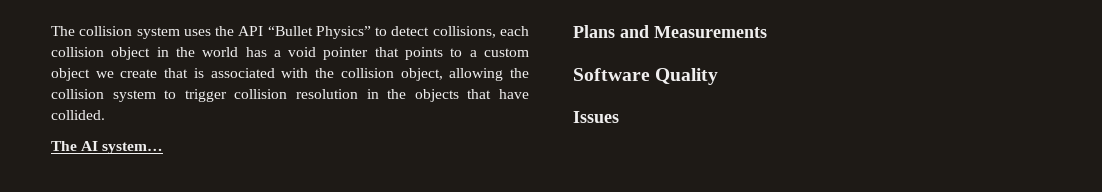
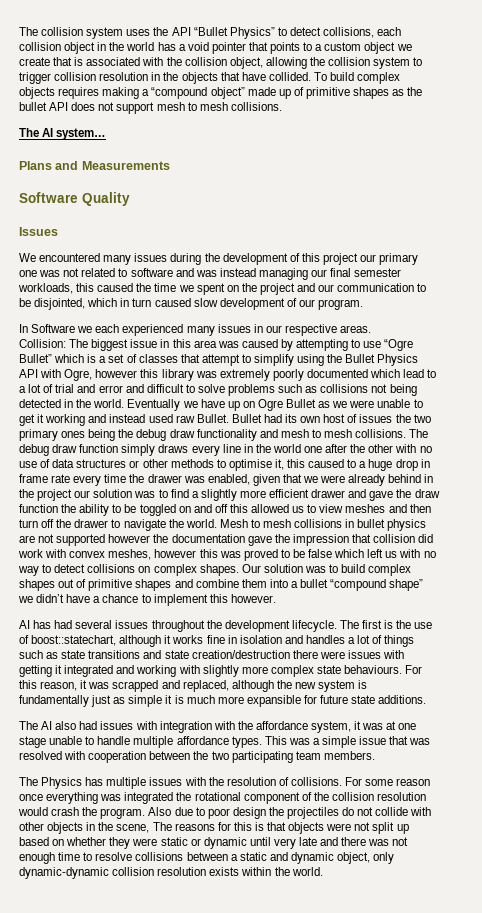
(105, 115) none -> [313,72,401,84] [19,87,423,99] [19,102,282,114] To build complex objects requires making a “compound object” made up of primitive shapes as the bullet API does not support mesh to mesh collisions.
(619, 117) none -> [19,253,419,265] [19,268,402,280] [18,283,427,295] [19,298,364,310] [19,324,372,336] [19,339,414,351] [19,354,419,366] [19,369,437,381] [19,384,417,396] [19,399,423,411] [19,414,431,426] [19,429,429,441] [19,444,432,456] [19,459,430,471] [19,474,434,486] [19,489,440,501] [19,504,431,516] [19,519,427,531] [19,534,434,546] [18,549,436,561] [18,564,412,576] [19,579,424,591] [18,594,276,606] [19,620,433,632] [19,635,415,647] [19,650,405,659] [19,665,423,677] [19,680,368,692] [19,695,427,707] [19,721,417,733] [19,736,431,748] [19,751,375,763] [19,777,431,789] [19,792,427,804] [18,807,432,819] [19,822,409,834] [19,837,409,849] [19,852,395,864] [19,867,323,879] // We encountered many issues during the development of this project our primary one was not related to software and was instead managing our final semester workloads, this caused the time we spent on the project and our communication to be disjointed, which in turn caused slow development of our program. // In Software we each experienced many issues in our respective areas. // Collision: The biggest issue in this area was caused by attempting to use “Ogre Bullet” which is a set of classes that attempt to simplify using the Bullet Physics API with Ogre, however this library was extremely poorly documented which lead to a lot of trial and error and difficult to solve problems such as collisions not being detected in the world. Eventually we have up on Ogre Bullet as we were unable to get it working and instead used raw Bullet. Bullet had its own host of issues the two primary ones being the debug draw functionality and mesh to mesh collisions. The debug draw function simply draws every line in the world one after the other with no use of data structures or other methods to optimise it, this caused to a huge drop in frame rate every time the drawer was enabled, given that we were already behind in the project our solution was to find a slightly more efficient drawer and gave the draw function the ability to be toggled on and off this allowed us to view meshes and then turn off the drawer to navigate the world. Mesh to mesh collisions in bullet physics are not supported however the documentation gave the impression that collision did work with convex meshes, however this was proved to be false which left us with no way to detect collisions on complex shapes. Our solution was to build complex shapes out of primitive shapes and combine them into a bullet “compound shape” we didn’t have a chance to implement this however. // AI has had several issues throughout the development lifecycle. The first is the use of boost::statechart, although it works fine in isolation and handles a lot of things such as state transitions and state creation/destruction there were issues with getting it integrated and working with slightly more complex state behaviours. For this reason, it was scrapped and replaced, although the new system is fundamentally just as simple it is much more expansible for future state additions. // The AI also had issues with integration with the affordance system, it was at one stage unable to handle multiple affordance types. This was a simple issue that was resolved with cooperation between the two participating team members. // The Physics has multiple issues with the resolution of collisions. For some reason once everything was integrated the rotational component of the collision resolution would crash the program. Also due to poor design the projectiles do not collide with other objects in the scene, The reasons for this is that objects were not split up based on whether they were static or dynamic until very late and there was not enough time to resolve collisions between a static and dynamic object, only dynamic-dynamic collision resolution exists within the world.

